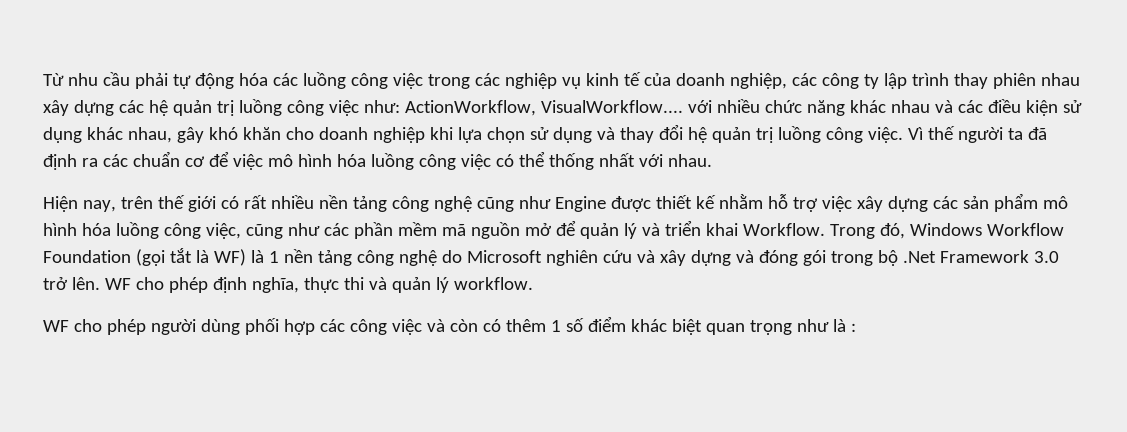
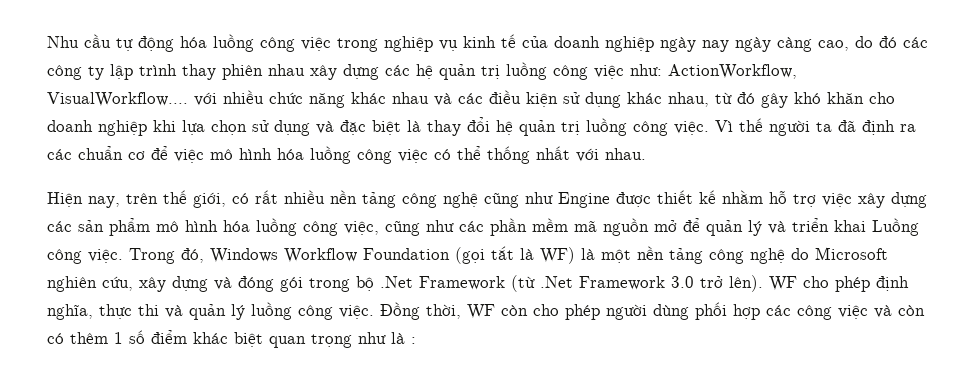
[43,72,168,89] Từ nhu cầu phải -> [47,34,111,48] Nhu cầu
[272,73,298,86] các -> (207, 42) none
[474,73,500,86] các -> (378, 45) none
[729,73,787,89] nghiệp, -> [605,36,897,52] nghiệp ngày nay ngày càng cao, do đó
(172, 135) none -> [715,92,755,104] từ đó
(615, 133) none -> [340,120,421,135] đặc biệt là
[187,196,216,212] giới -> [193,192,226,208] giới,
[742,223,825,236] Workflow. -> [872,218,919,236] [47,249,123,264] Luồng công việc.
[268,251,279,263] 1 -> [601,249,631,263] một
[602,250,655,263] cứu và -> [102,276,133,291] cứu,
(1029, 256) none -> [511,275,665,292] (từ .Net Framework
[71,277,100,290] lên. -> [729,275,763,292] lên).
[453,277,533,290] [43,320,69,332] workflow. // WF -> [251,302,528,320] luồng công việc. Đồng thời, WF còn

